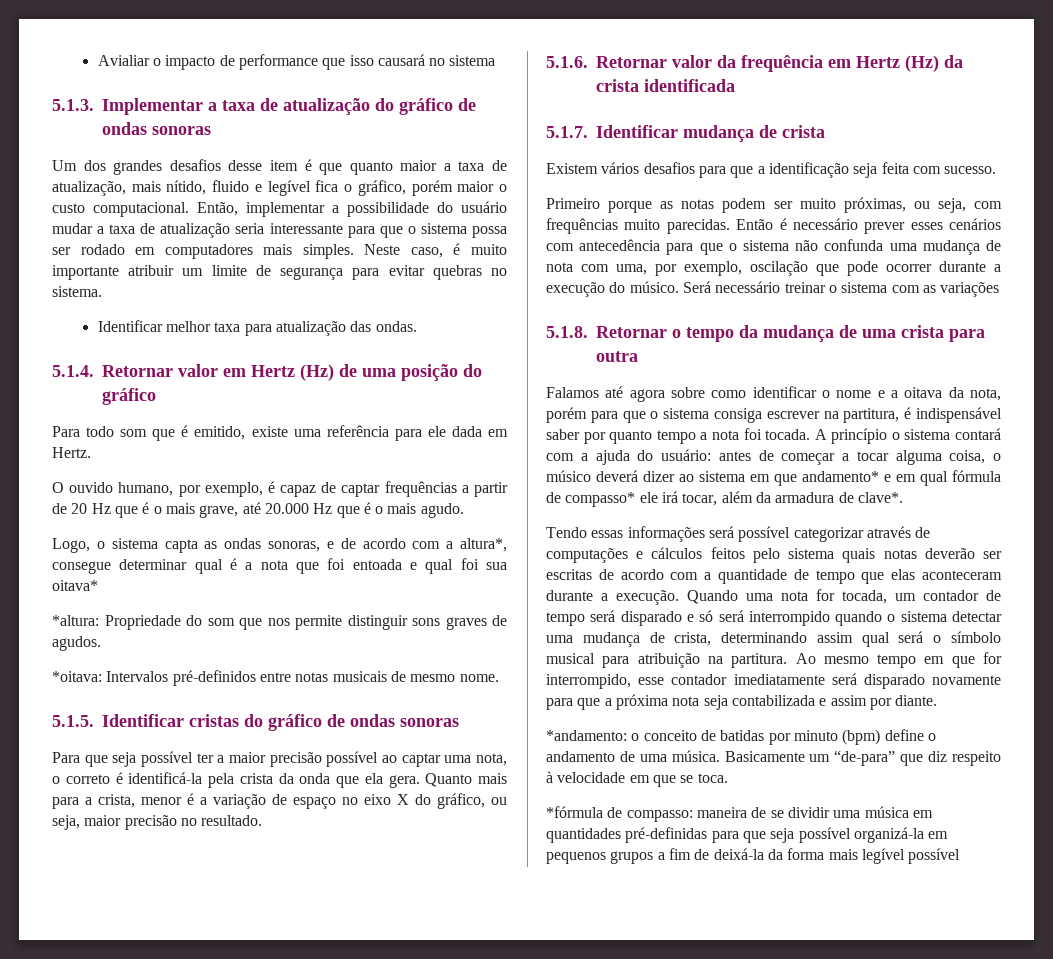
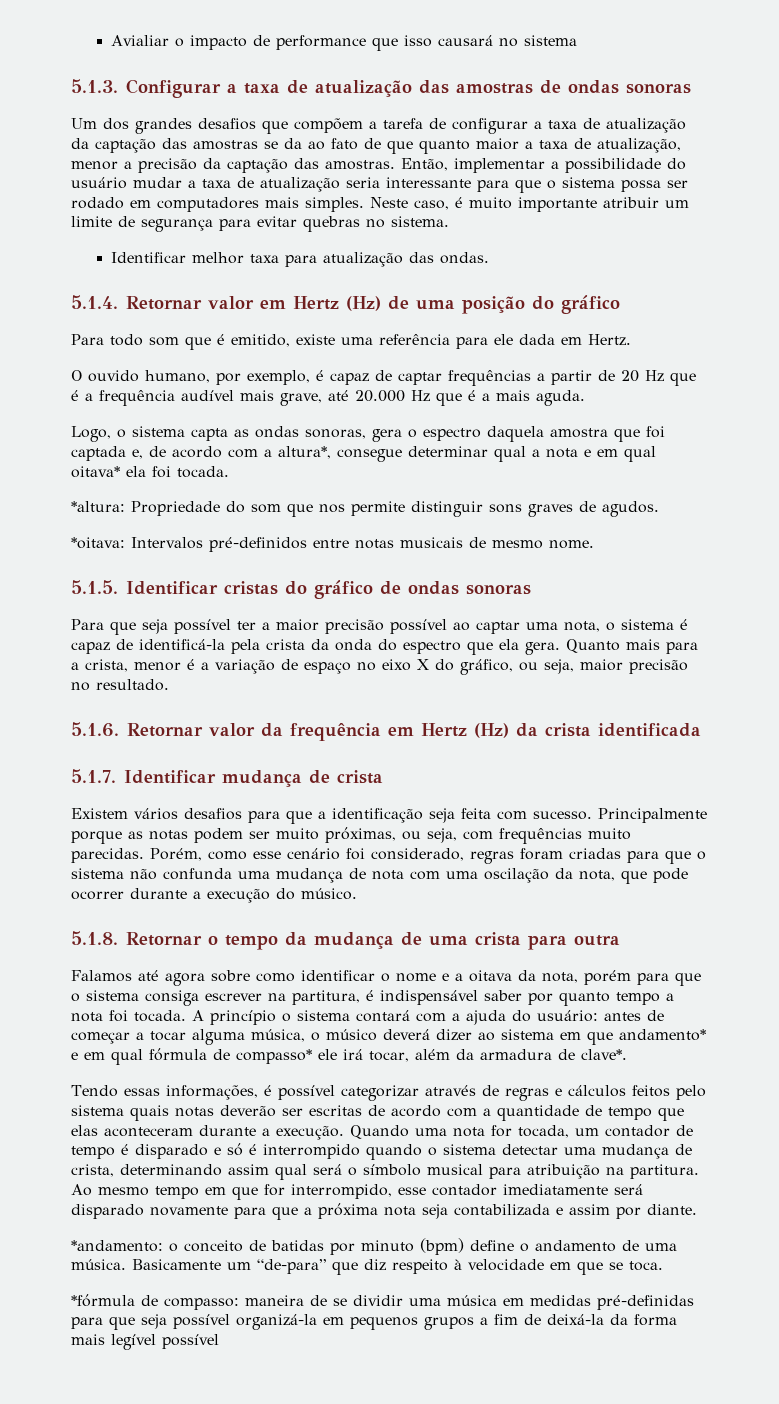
[102,98,453,115] Implementar a taxa de atualização do gráfico -> [126,79,533,98] Configurar a taxa de atualização das amostras
[228,159,312,171] desse item é -> [262,118,686,134] [71,138,381,153] que compõem a tarefa de configurar a taxa de atualização da captação das amostras se da ao fato de
[131,180,508,196] [52,202,189,217] mais nítido, fluido e legível fica o gráfico, porém maior o custo computacional. -> [71,158,395,173] menor a precisão da captação das amostras.
[153,506,162,514] o -> [85,390,234,406] a frequência audível
[375,503,464,518] o mais agudo. -> [482,390,585,406] a mais aguda.
[326,541,334,549] e -> [372,426,665,442] [71,446,143,461] gera o espectro daquela amostra que foi captada e,
[230,558,507,574] [52,580,98,591] é a nota que foi entoada e qual foi sua oitava* -> [532,446,656,462] [71,466,229,478] a nota e em qual oitava* ela foi tocada.
[65,772,123,784] correto é -> [621,619,688,630] [71,639,133,654] sistema é capaz de
(331, 778) none -> [378,639,461,654] do espectro
[546,198,600,209] // Primeiro -> [598,808,707,823] Principalmente
[736,218,1001,234] [546,239,661,251] Então é necessário prever esses cenários com antecedência -> [150,848,621,864] Porém, como esse cenário foi considerado, regras foram criadas
[616,261,808,276] uma, por exemplo, oscilação -> [446,868,615,883] uma oscilação da nota,
[682,281,1000,297] Será necessário treinar o sistema com as variações -> (357, 894) none
[949,450,986,464] coisa, -> [251,1029,305,1042] música,
[627,526,734,542] informações será -> [165,1085,272,1100] informações, é
[546,548,628,563] computações -> [504,1088,549,1101] regras
[590,610,616,622] será -> [121,1144,129,1155] é
[718,610,744,622] será -> [249,1144,257,1155] é
[546,828,621,843] quantidades -> [530,1295,591,1306] medidas

